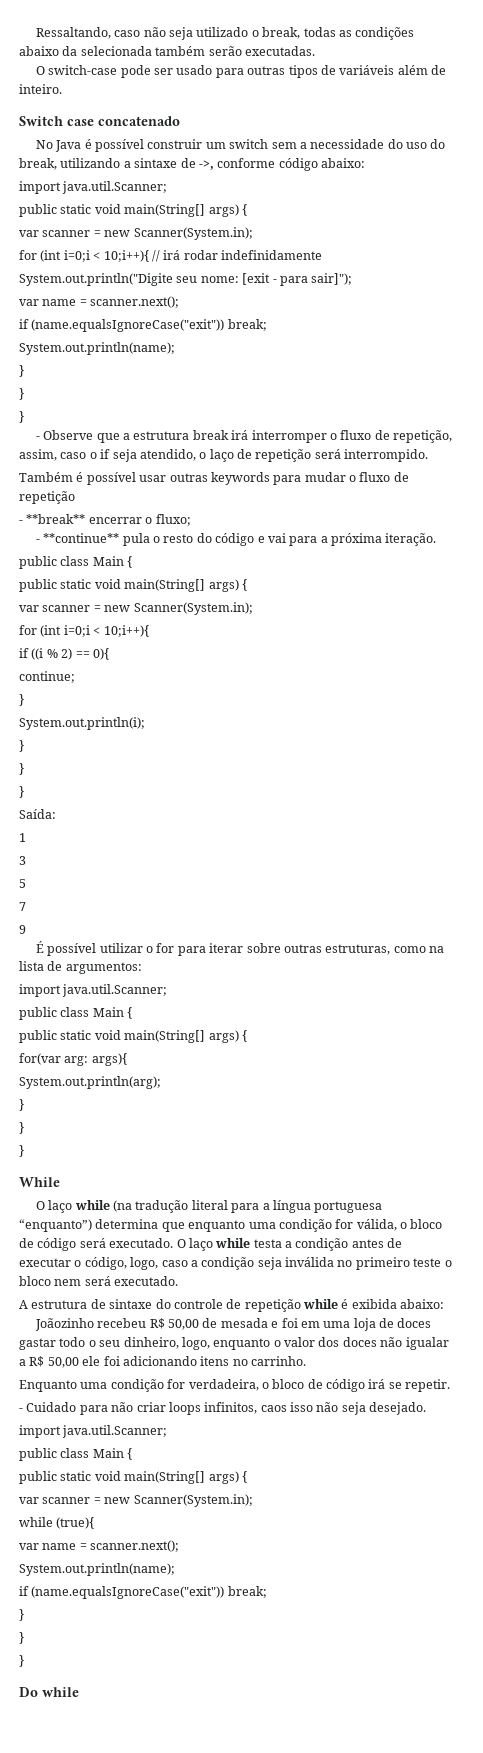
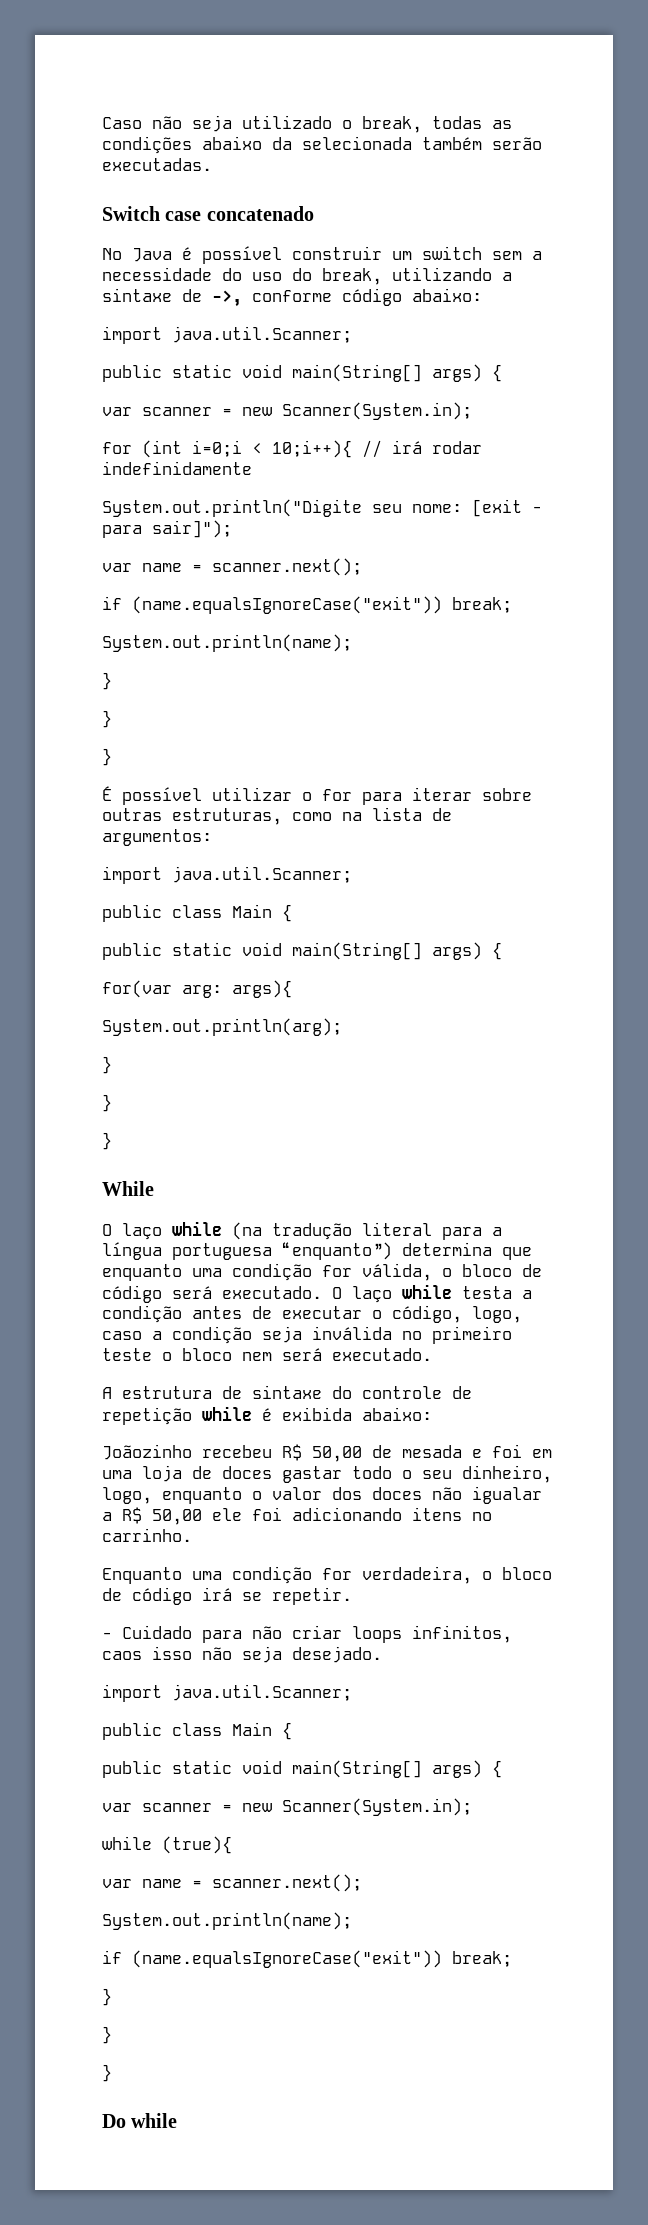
[35,27,141,39] Ressaltando, caso -> [102,117,142,129] Caso
[35,65,447,78] [19,84,62,94] // O switch-case pode ser usado para outras tipos de variáveis além de inteiro. -> (212, 164) none
[35,430,453,443] [19,449,429,462] [19,472,409,485] [19,491,75,504] [19,514,191,526] [35,533,437,546] [19,556,133,569] [19,579,247,592] [19,602,253,615] [19,625,149,637] [19,648,109,660] [19,671,75,683] [19,694,24,706] [19,717,145,730] [19,740,24,752] [19,763,24,775] [19,786,24,798] [19,809,56,819] [19,833,26,842] [19,856,26,865] [19,879,26,888] [19,902,26,911] [19,925,26,934] // - Observe que a estrutura break irá interromper o fluxo de repetição, assim, caso o if seja atendido, o laço de repetição será interrompido. // Também é possível usar outras keywords para mudar o fluxo de repetição // - **break** encerrar o fluxo; // - **continue** pula o resto do código e vai para a próxima iteração. // public class Main { // public static void main(String[] args) { // var scanner = new Scanner(System.in); // for (int i=0;i < 10;i++){ // if ((i % 2) == 0){ // continue; // } // System.out.println(i); // } // } // } // Saída: // 1 // 3 // 5 // 7 // 9 -> (112, 757) none

